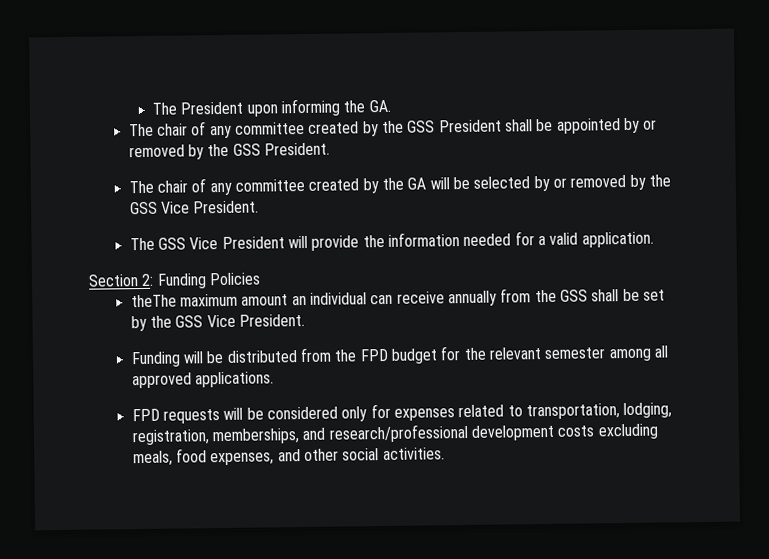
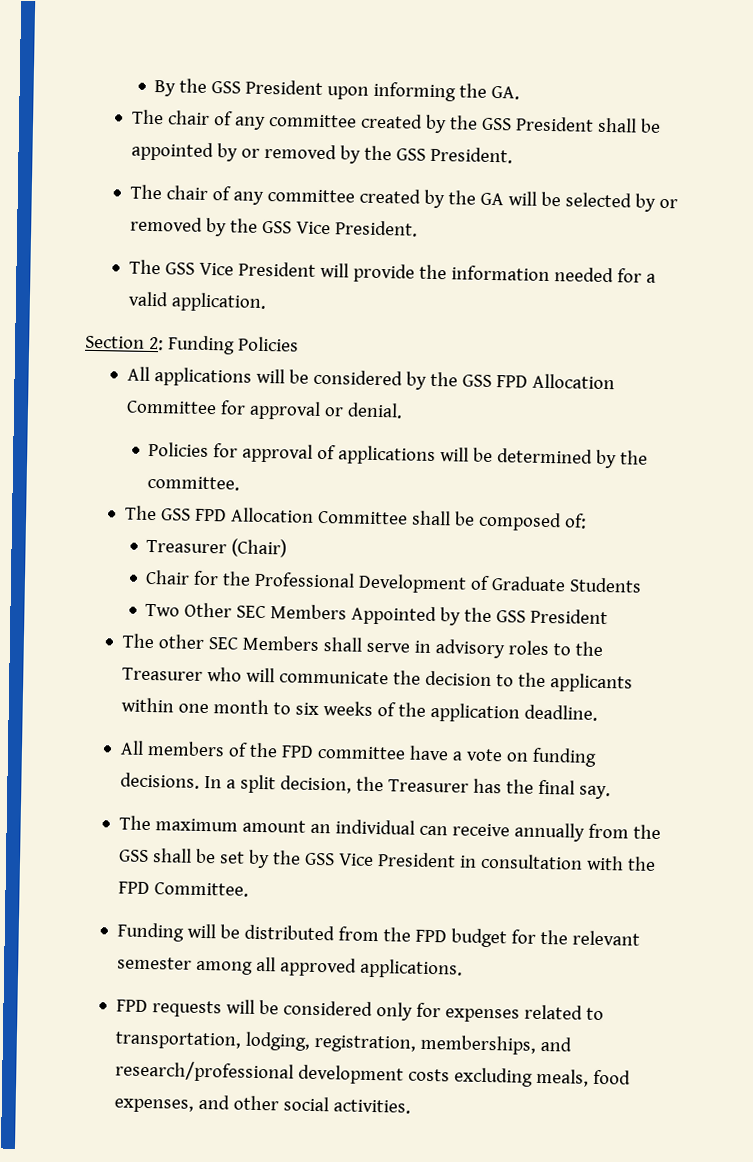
[152,102,178,115] The -> [154,78,242,97] By the GSS
[130,294,177,308] theThe -> [126,366,615,390] [125,400,403,420] [148,441,649,469] [147,475,241,491] [124,505,587,532] [146,538,288,558] [145,569,643,594] [145,602,609,626] [121,633,603,659] [121,667,633,693] [120,697,598,723] [119,740,597,767] [119,772,611,800] [118,815,151,831] All applications will be considered by the GSS FPD Allocation Committee for approval or denial. // Policies for approval of applications will be determined by the committee. // The GSS FPD Allocation Committee shall be composed of: // Treasurer (Chair) // Chair for the Professional Development of Graduate Students // Two Other SEC Members Appointed by the GSS President // The other SEC Members shall serve in advisory roles to the Treasurer who will communicate the decision to the applicants within one month to six weeks of the application deadline. // All members of the FPD committee have a vote on funding decisions. In a split decision, the Treasurer has the final say. // The
[239,313,306,327] President. -> [376,852,656,871] [117,881,249,897] President in consultation with the FPD Committee.

